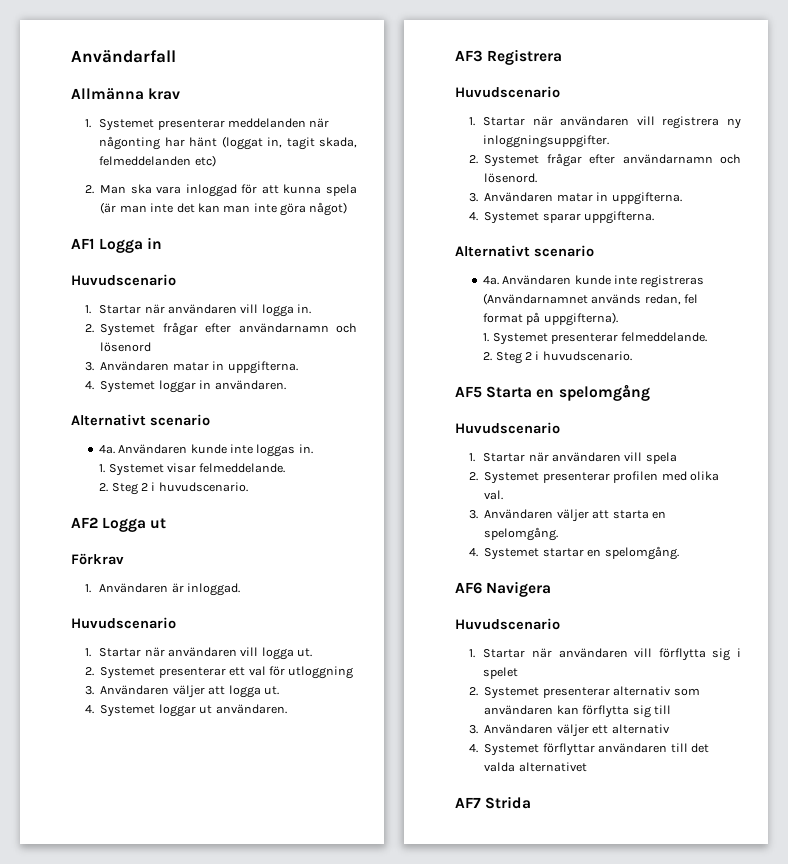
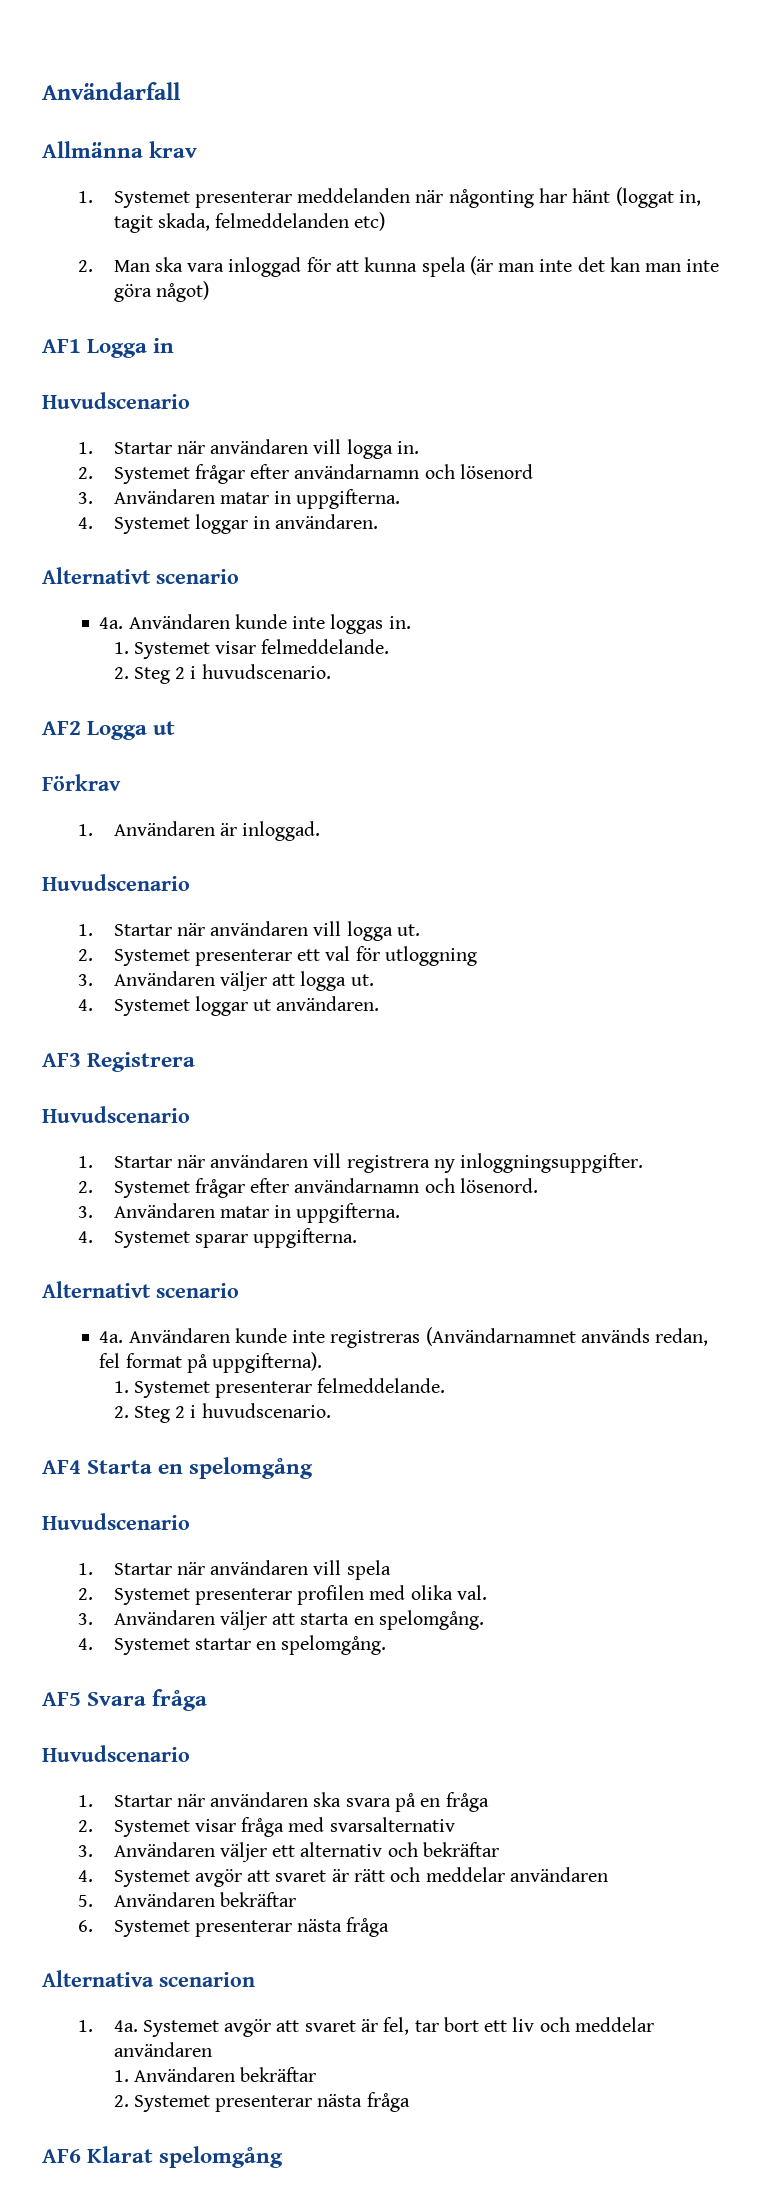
[455,386,482,398] AF5 -> [42,1460,81,1474] AF4
[455,581,552,597] [455,618,560,630] [469,648,741,661] [483,667,519,679] [469,686,700,699] [484,705,671,718] AF6 Navigera // Huvudscenario // 1. Startar när användaren vill förflytta sig i spelet // 2. Systemet presenterar alternativ som användaren kan förflytta sig till -> [42,1689,208,1711] [42,1745,190,1762] [77,1792,489,1812] [77,1817,455,1837] AF5 Svara fråga // Huvudscenario // 1. Startar när användaren ska svara på en fråga // 2. Systemet visar fråga med svarsalternativ
[469,743,709,756] [484,762,587,772] [455,796,532,809] // 4. Systemet förflyttar användaren till det valda alternativet // AF7 Strida -> [387,1842,499,1857] [77,1867,608,1887] [77,1892,296,1907] [77,1917,390,1937] [42,1970,255,1987] [77,2017,654,2037] [113,2042,212,2057] [113,2067,317,2082] [113,2092,410,2112] [42,2146,284,2168] och bekräftar // 4. Systemet avgör att svaret är rätt och meddelar användaren // 5. Användaren bekräftar // 6. Systemet presenterar nästa fråga // Alternativa scenarion // 1. 4a. Systemet avgör att svaret är fel, tar bort ett liv och meddelar användaren // 1. Användaren bekräftar // 2. Systemet presenterar nästa fråga // AF6 Klarat spelomgång

